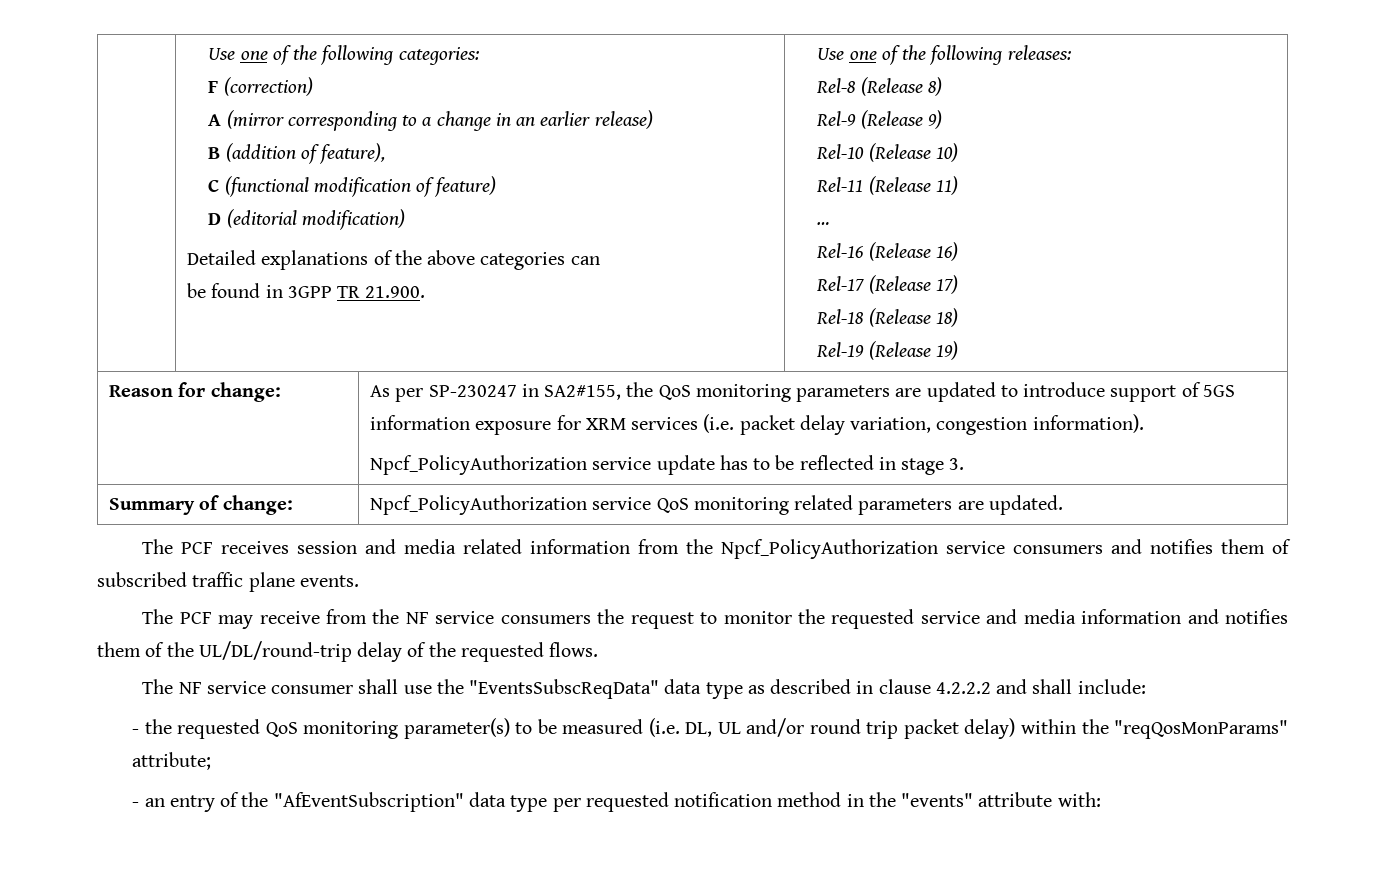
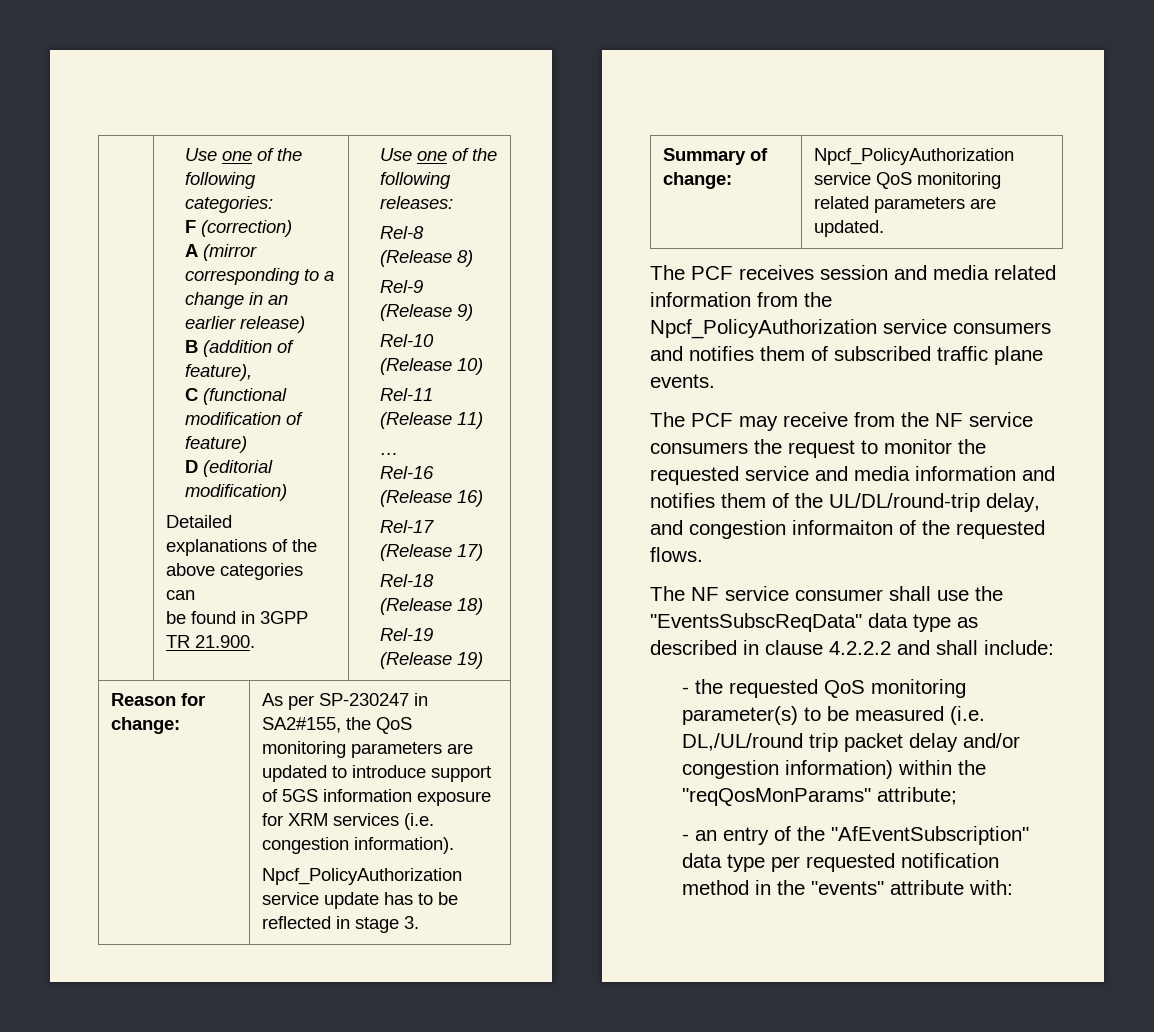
[739,415,932,435] packet delay variation, -> (434, 821) none
[357,642,403,662] delay -> [986,493,1040,512] [650,520,893,539] delay, and congestion informaiton
[685,718,1016,739] DL, UL and/or round trip packet delay) -> [681,733,1020,752] [681,760,893,779] DL,/UL/round trip packet delay and/or congestion information)

